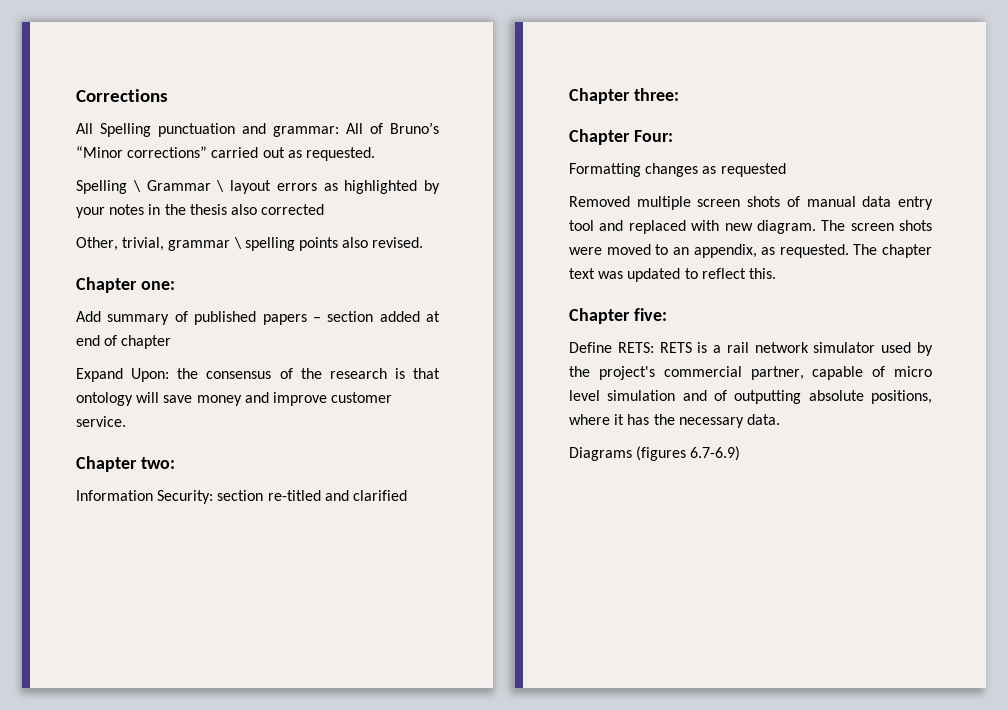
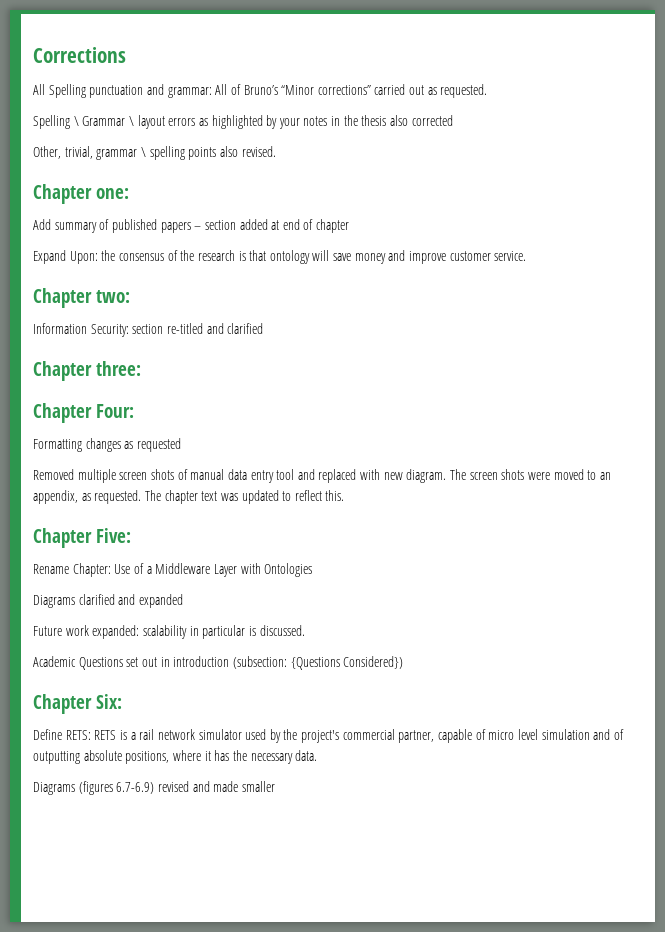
[633,308,667,321] five: -> [96,528,132,543] [33,563,313,577] [33,594,183,608] [33,625,305,639] [33,656,404,670] [33,694,123,714] Five: // Rename Chapter: Use of a Middleware Layer with Ontologies // Diagrams clarified and expanded // Future work expanded: scalability in particular is discussed. // Academic Questions set out in introduction (subsection: {Questions Considered}) // Chapter Six:
(741, 453) none -> [157,781,275,792] revised and made smaller

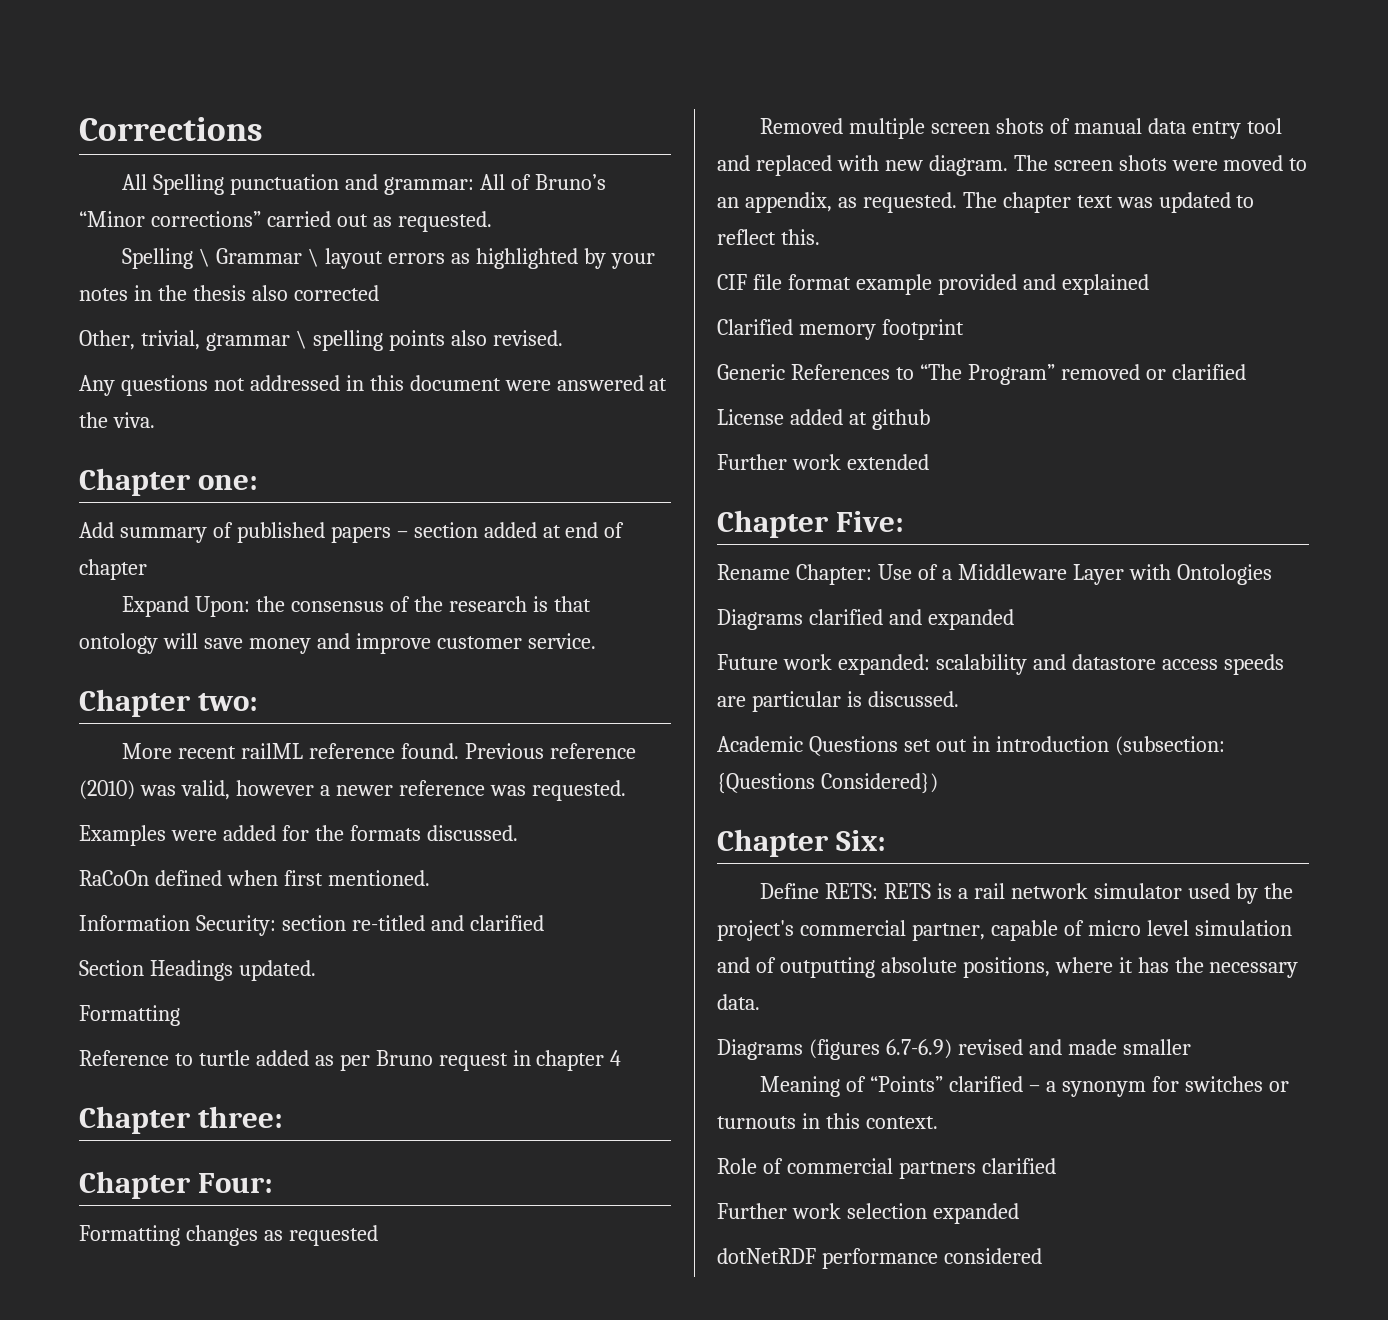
(276, 151) none -> [79,375,668,396] [79,412,155,428] // Any questions not addressed in this document were answered at the viva.
(131, 296) none -> [122,743,636,759] [79,780,626,801] [79,825,518,846] [79,870,430,886] // More recent railML reference found. Previous reference (2010) was valid, however a newer reference was requested. // Examples were added for the formats discussed. // RaCoOn defined when first mentioned.
(264, 328) none -> [79,960,316,981] [79,1005,180,1026] [79,1050,622,1071] // Section Headings updated. // Formatting // Reference to turtle added as per Bruno request in chapter 4
(345, 495) none -> [717,274,1149,295] [717,319,964,340] [717,364,1246,385] [717,409,930,430] [717,454,929,470] // CIF file format example provided and explained // Clarified memory footprint // Generic References to “The Program” removed or clarified // License added at github // Further work extended
[189,626,199,636] in -> [1032,654,1284,675] [717,696,746,707] and datastore access speeds are
(275, 786) none -> [760,1076,1289,1097] [717,1113,938,1129] [717,1158,1056,1179] [717,1203,1019,1224] [717,1248,1042,1269] // Meaning of “Points” clarified – a synonym for switches or turnouts in this context. // Role of commercial partners clarified // Further work selection expanded // dotNetRDF performance considered

